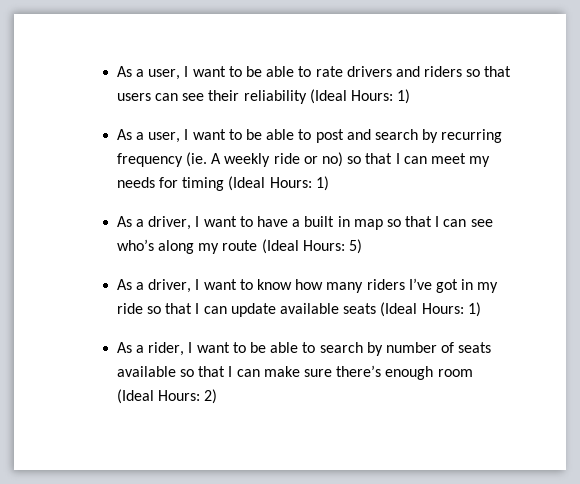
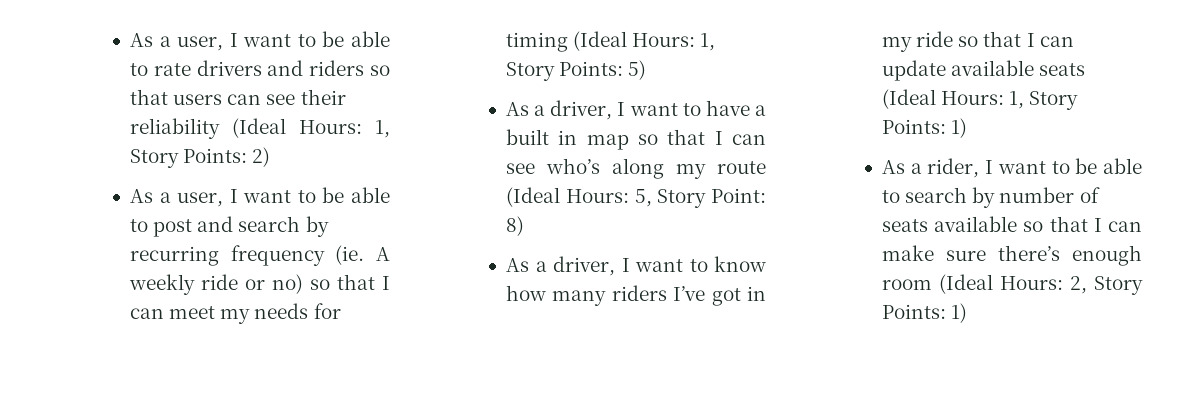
[397,89,411,104] 1) -> [375,120,390,138] [129,147,271,168] 1, Story Points: 2)
[315,176,329,191] 1) -> [700,33,716,51] [505,60,647,81] 1, Story Points: 5)
[348,239,362,254] 5) -> [634,188,766,208] [505,216,524,236] 5, Story Point: 8)
(464, 308) none -> [1009,91,1079,110] [881,119,946,134] 1, Story Points:
[204,389,218,404] 2) -> [1069,276,1143,295] [881,303,968,323] 2, Story Points: 1)

